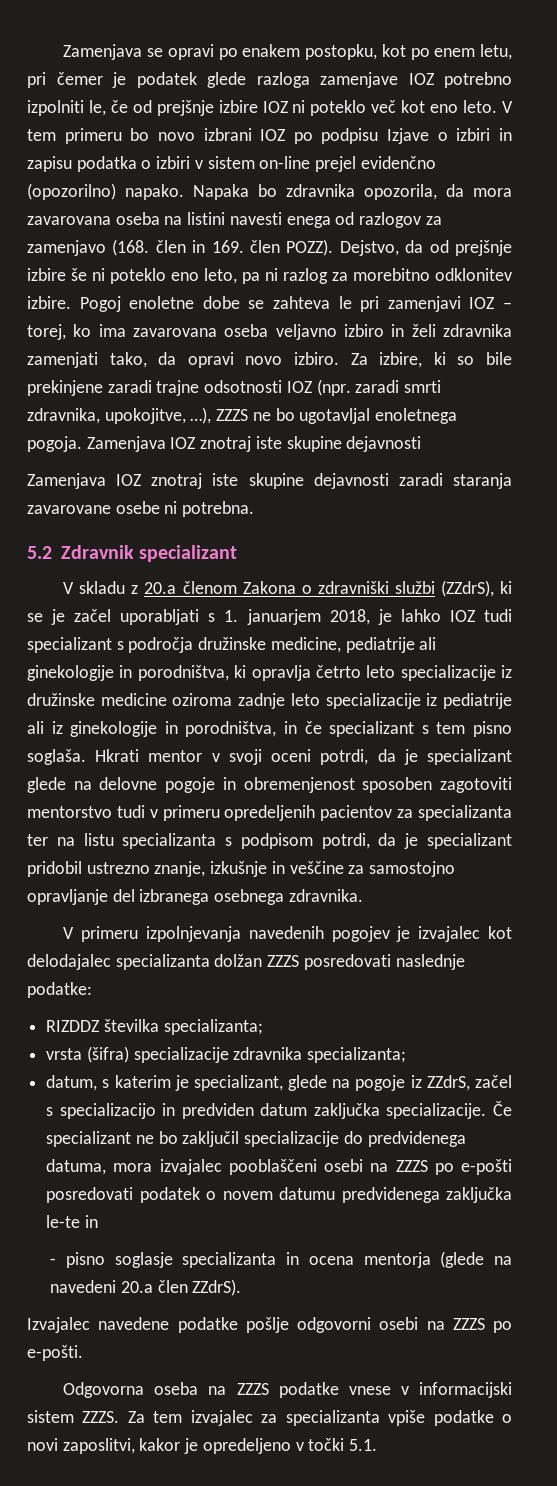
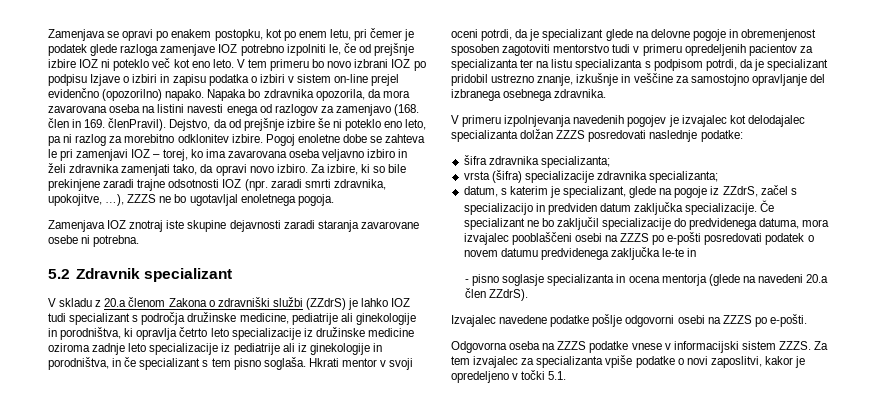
[250,239,334,256] člen POZZ). -> [108,118,167,131] členPravil).
[86,436,422,452] Zamenjava IOZ znotraj iste skupine dejavnosti -> (334, 200) none
[440,580,512,597] [27,609,370,625] (ZZdrS), ki se je začel uporabljati s 1. januarjem 2018, -> [305,298,346,310] (ZZdrS)
[46,1019,159,1032] RIZDDZ številka -> [463,155,539,165] šifra zdravnika

